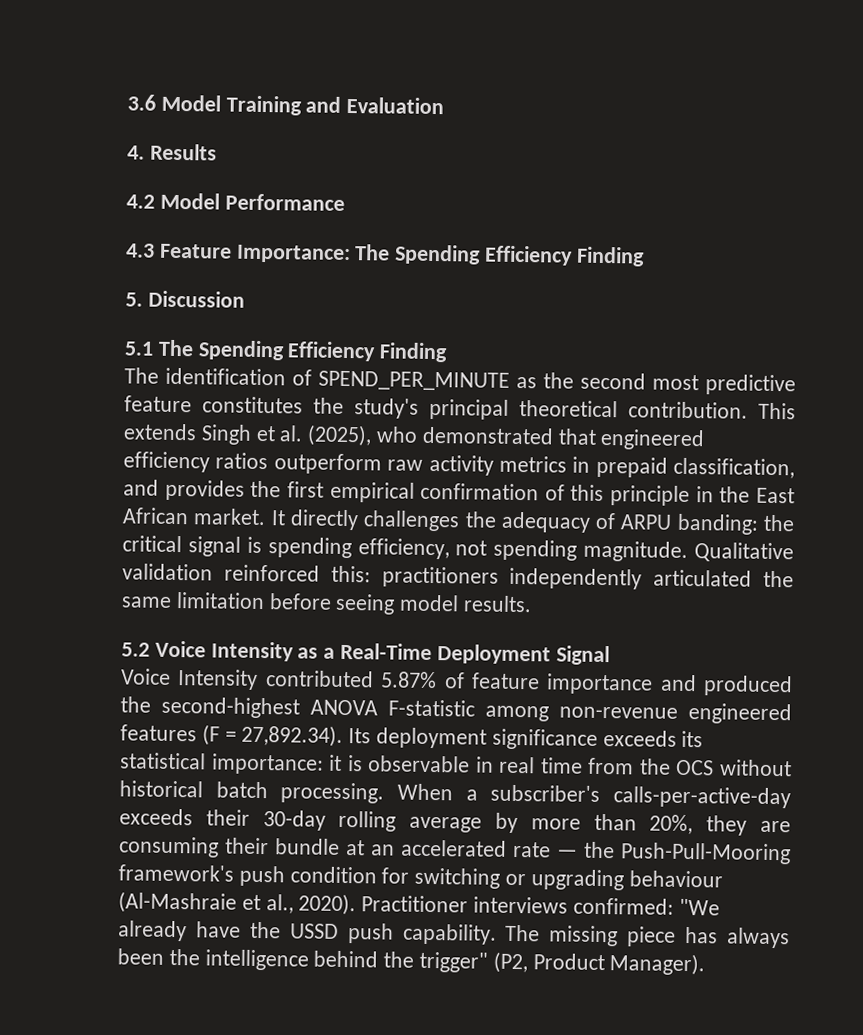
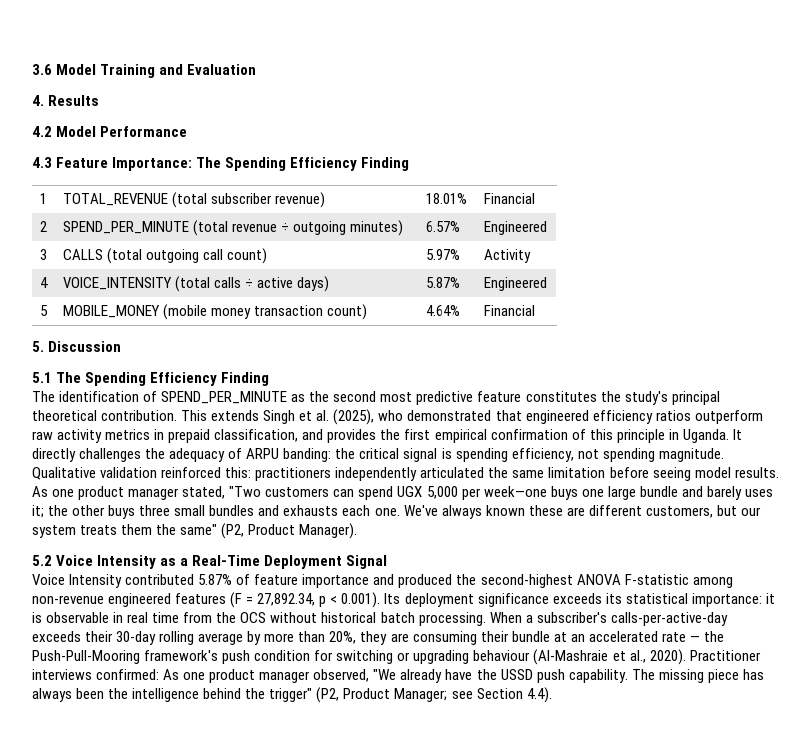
(645, 256) none -> [39,193,47,204] [62,192,326,208] [425,193,467,204] [483,193,535,204] [39,221,47,232] [62,220,404,236] [425,221,460,232] [483,221,547,235] [39,249,47,260] [62,248,268,264] [425,249,460,260] [483,249,531,263] [39,277,48,288] [62,276,330,292] [425,277,460,288] [483,277,547,291] [39,305,48,316] [62,304,368,320] [425,305,460,316] [483,305,535,316] // 1 | TOTAL_REVENUE (total subscriber revenue) | 18.01% | Financial // 2 | SPEND_PER_MINUTE (total revenue ÷ outgoing minutes) | 6.57% | Engineered // 3 | CALLS (total outgoing call count) | 5.97% | Activity // 4 | VOICE_INTENSITY (total calls ÷ active days) | 5.87% | Engineered // 5 | MOBILE_MONEY (mobile money transaction count) | 4.64% | Financial
[719,486,795,504] [122,507,267,526] the East African market. -> [682,429,729,443] Uganda.
(533, 604) none -> [32,486,773,500] [32,505,761,519] [32,523,358,539] As one product manager stated, "Two customers can spend UGX 5,000 per week—one buys one large bundle and barely uses it; the other buys three small bundles and exhausts each one. We've always known these are different customers, but our system treats them the same" (P2, Product Manager).
[241,724,344,747] 27,892.34). -> [257,592,381,608] 27,892.34, p < 0.001).
(674, 906) none -> [163,669,370,683] As one product manager observed,
[609,953,706,976] Manager). -> [394,687,552,703] Manager; see Section 4.4).

